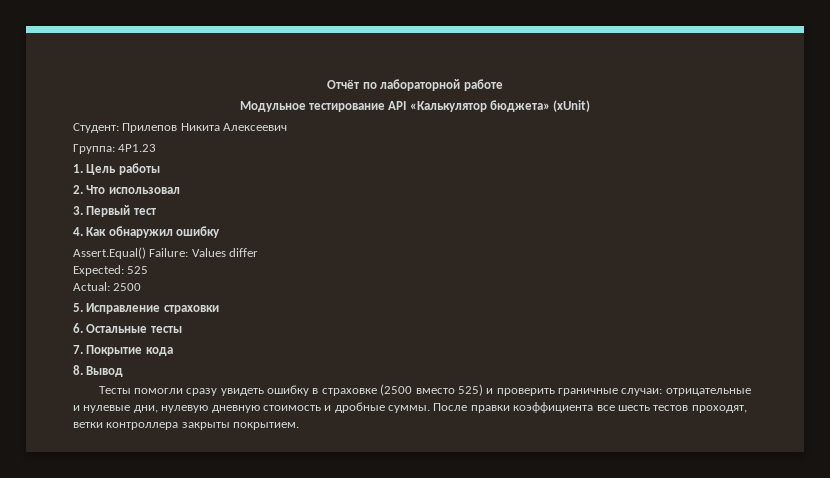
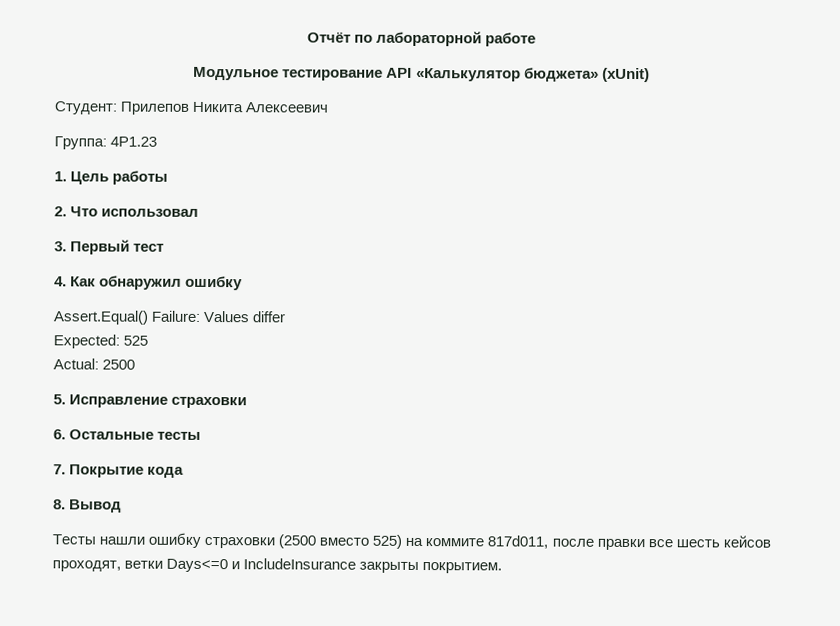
[133,384,751,396] [73,402,594,413] помогли сразу увидеть ошибку в страховке (2500 вместо 525) и проверить граничные случаи: отрицательные и нулевые дни, нулевую дневную стоимость и дробные суммы. После правки коэффициента -> [99,532,645,551] нашли ошибку страховки (2500 вместо 525) на коммите 817d011, после правки
[653,405,689,411] тестов -> [722,535,771,548] кейсов
[106,422,179,430] контроллера -> [166,558,357,573] Days<=0 и IncludeInsurance

